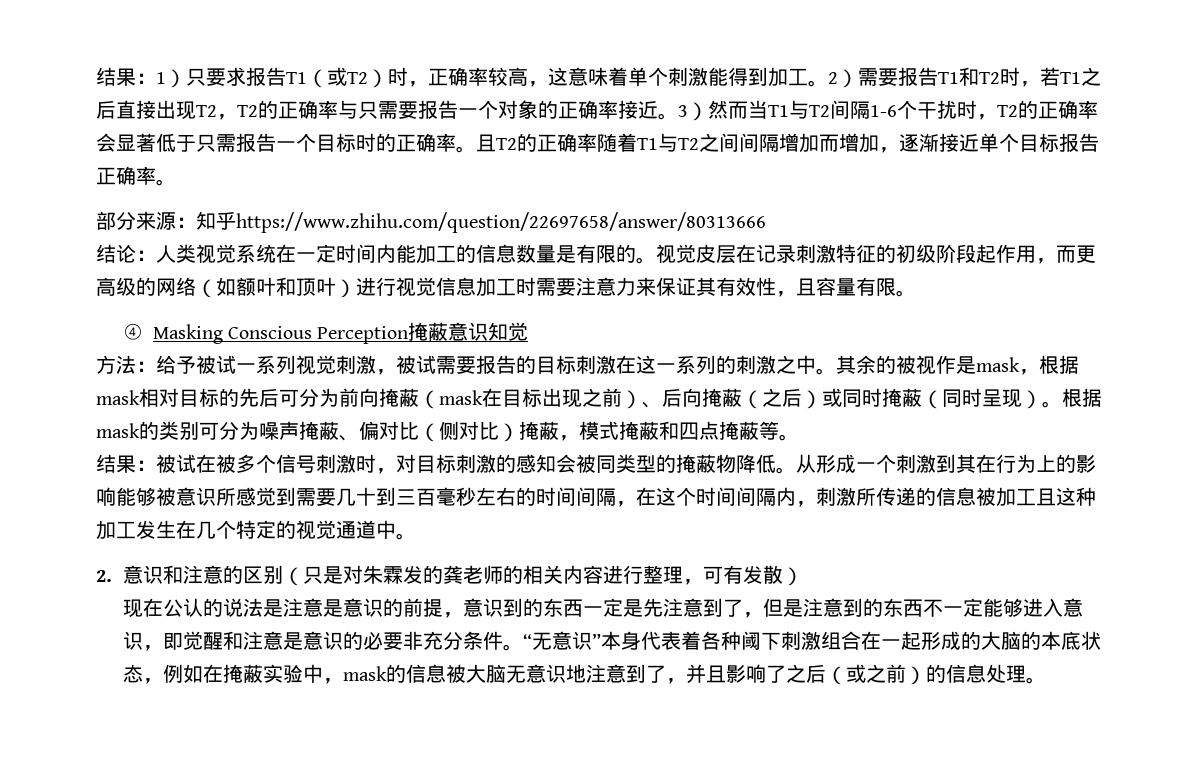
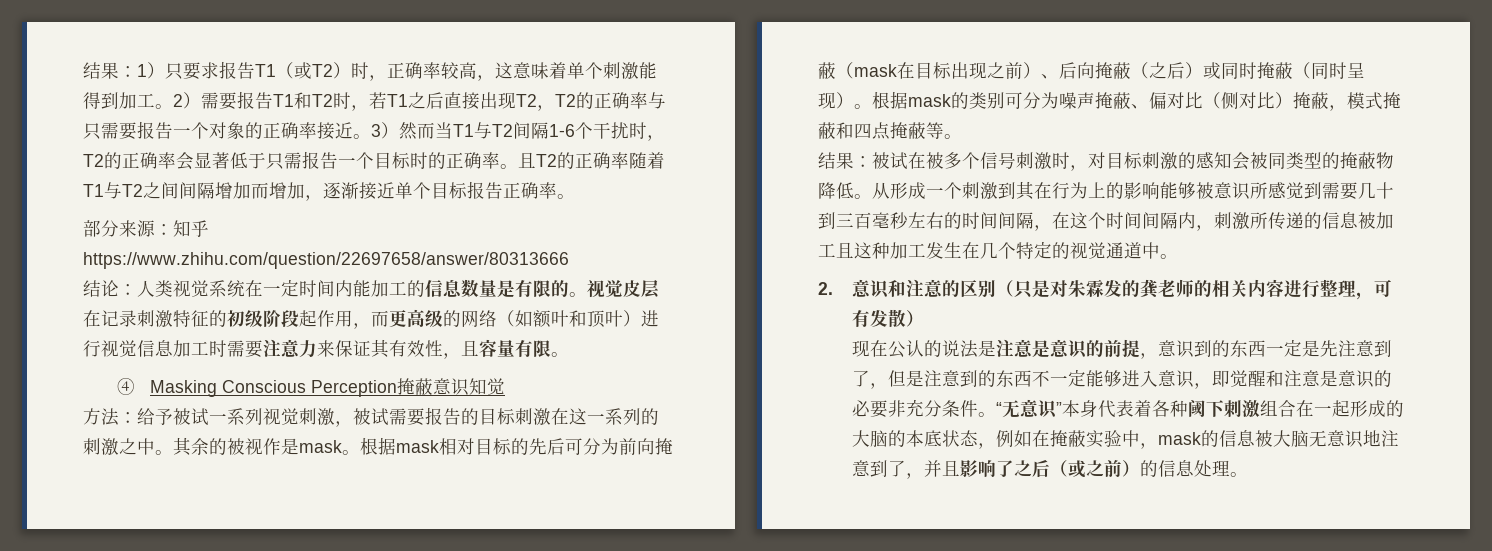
[1019,369,1039,375] ， -> [342,450,360,455] 。

